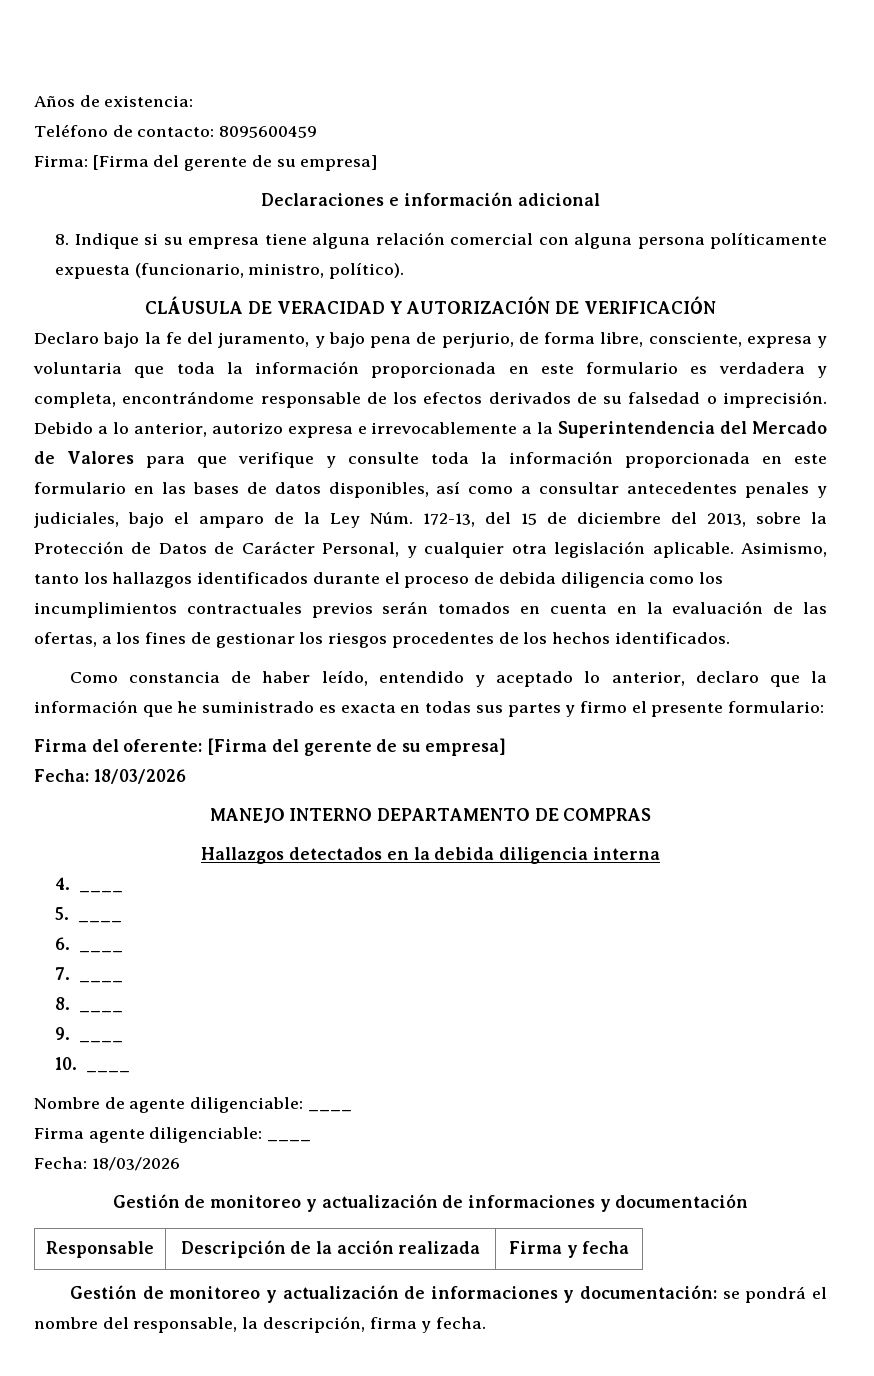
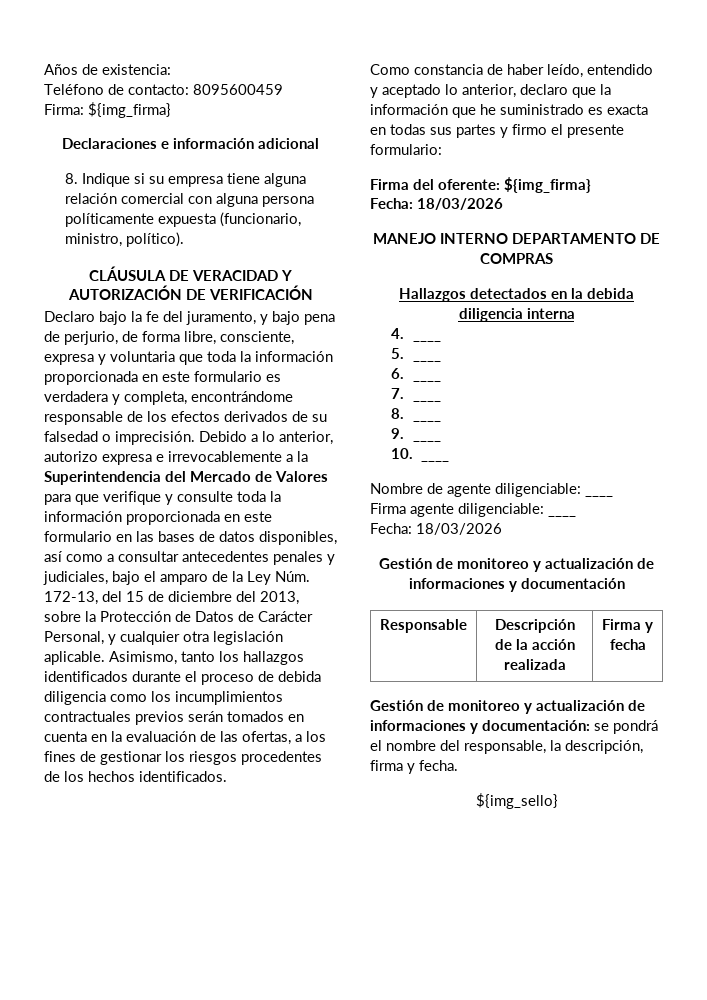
[92,155,378,171] [Firma del gerente de su empresa] -> [88,102,171,118] ${img_firma}
[207,738,506,756] [Firma del gerente de su empresa] -> [504,177,591,193] ${img_firma}
(487, 1323) none -> [475,793,558,809] // ${img_sello}

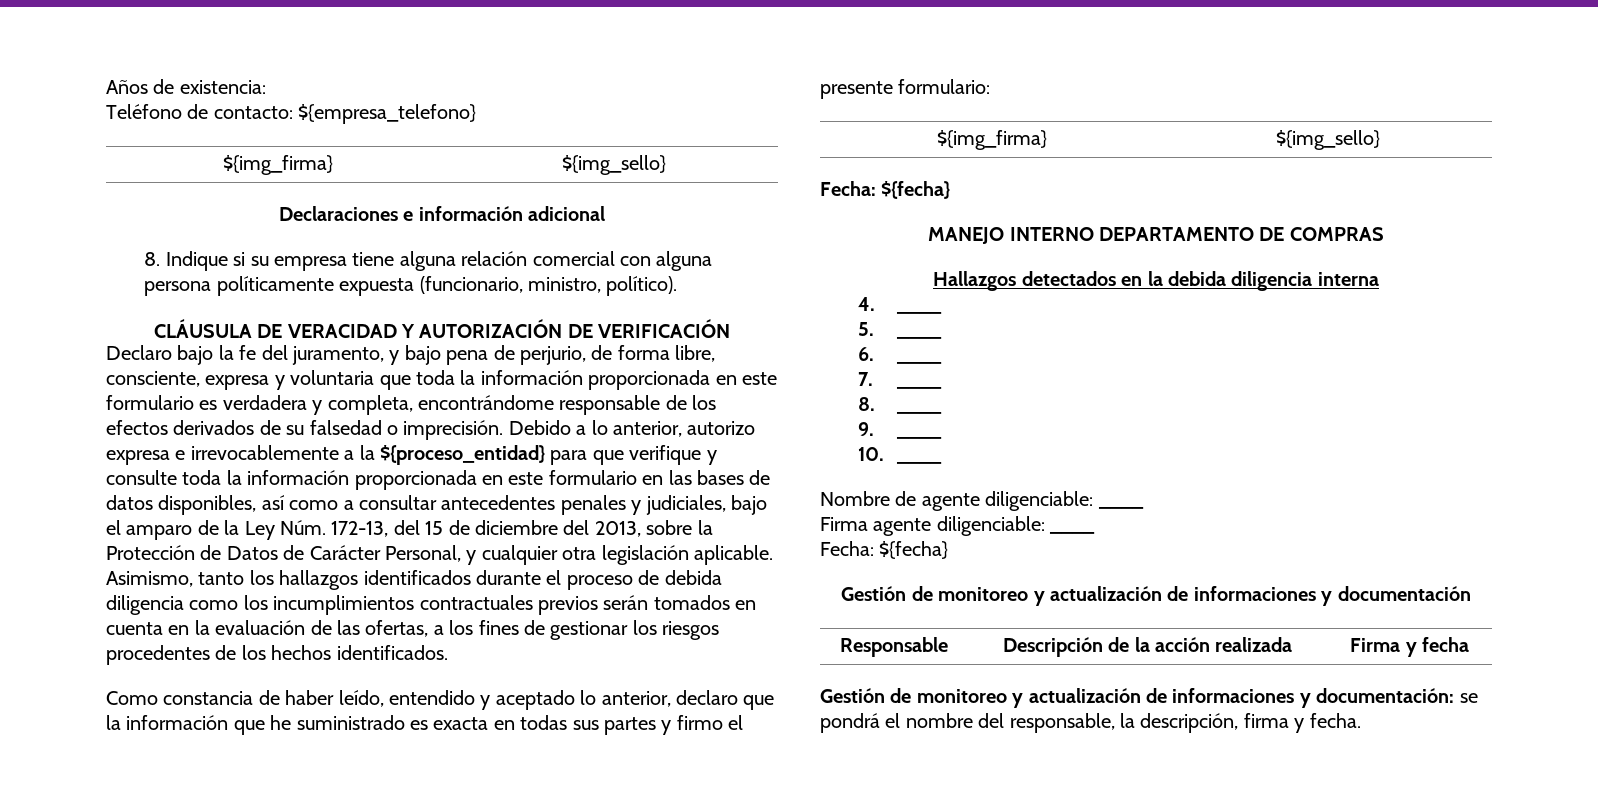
[193,84,283,95] [44,102,171,118] 8095600459 // Firma: ${img_firma} -> [298,104,477,124] [223,155,333,175] [561,155,666,175] ${empresa_telefono} // ${img_firma} | ${img_sello}
[44,471,328,485] Superintendencia del Mercado de Valores -> [380,445,546,465] ${proceso_entidad}
[370,177,591,193] [370,198,503,210] // Firma del oferente: ${img_firma} // Fecha: 18/03/2026 -> [937,130,1047,150] [1275,130,1380,150] [820,181,952,199] // ${img_firma} | ${img_sello} // Fecha: ${fecha}
[416,523,502,535] 18/03/2026 -> [879,541,949,559] ${fecha}
[475,793,558,809] // ${img_sello} -> (1361, 720) none

